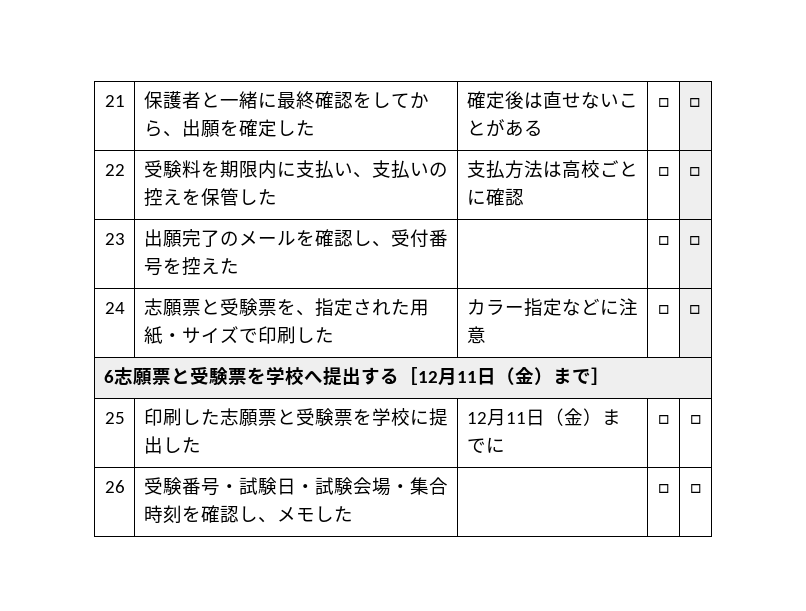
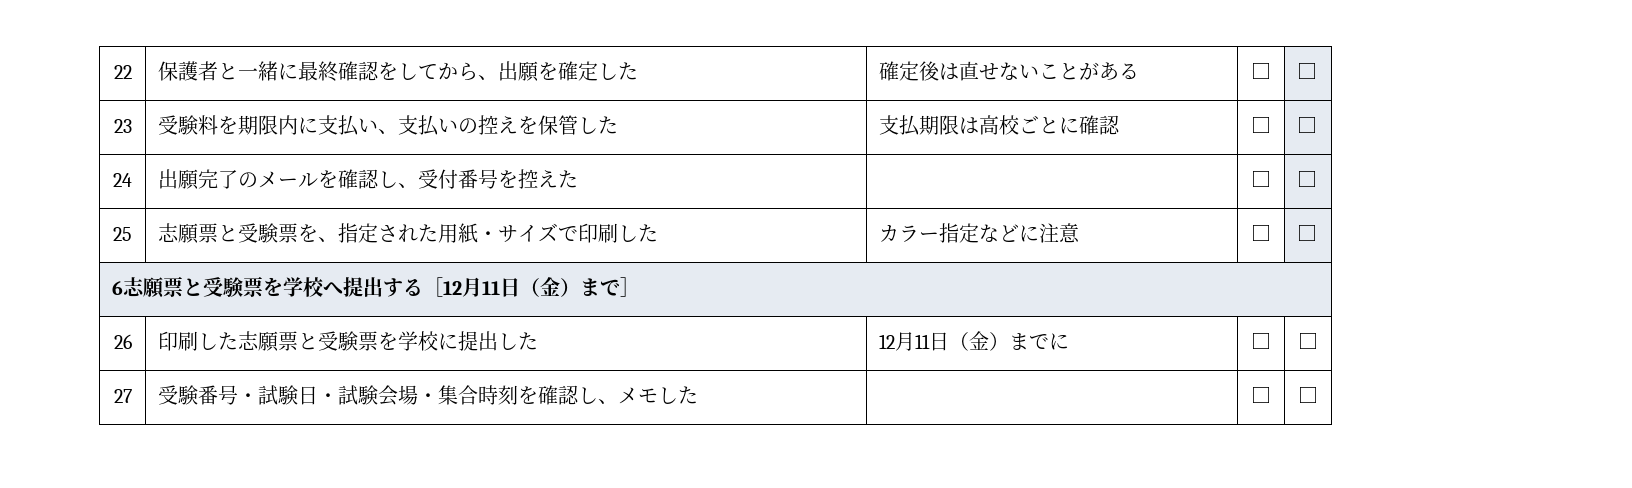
[104,95,125,107] 21 -> [113,65,132,79] 22
[104,164,125,176] 22 -> [113,119,132,133] 23
[504,160,543,179] 方法 -> [919,115,960,135] 期限
[104,233,125,245] 23 -> [113,173,132,187] 24
[104,302,125,314] 24 -> [113,227,132,241] 25
[104,412,125,424] 25 -> [113,334,132,349] 26
[104,480,125,493] 26 -> [113,389,132,403] 27

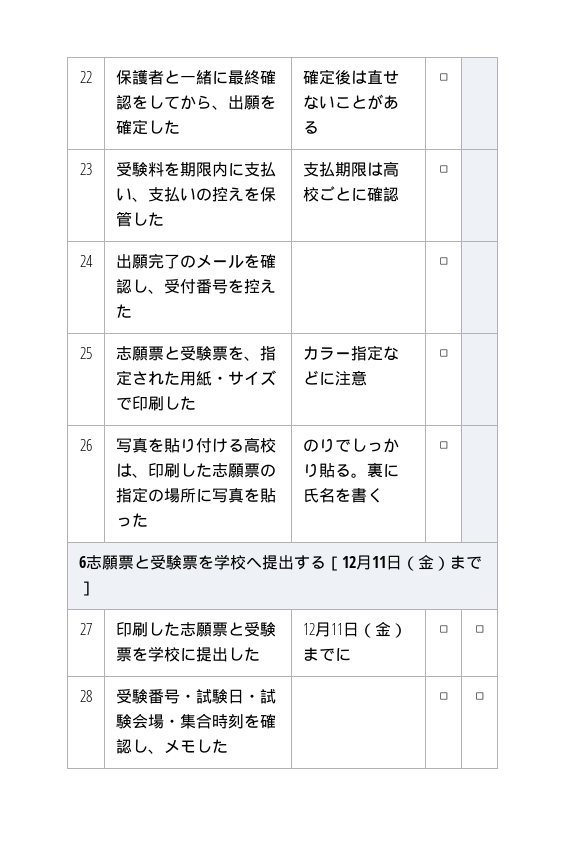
[1297,63,1318,79] □ -> (449, 78) none
[1297,117,1318,133] □ -> (449, 170) none
[1297,171,1318,187] □ -> (449, 262) none
[1297,225,1318,241] □ -> [80,439,92,451] [116,437,277,453] [116,463,277,478] [116,487,277,503] [116,513,149,527] [303,438,400,453] [303,462,400,478] [303,488,384,503] [438,441,449,451] // 26 | 写真を貼り付ける高校は、印刷した志願票の指定の場所に写真を貼った | のりでしっかり貼る。裏に氏名を書く | □ |
[113,334,132,349] 26 -> [80,623,92,635] 27
[113,389,132,403] 27 -> [80,690,92,702] 28

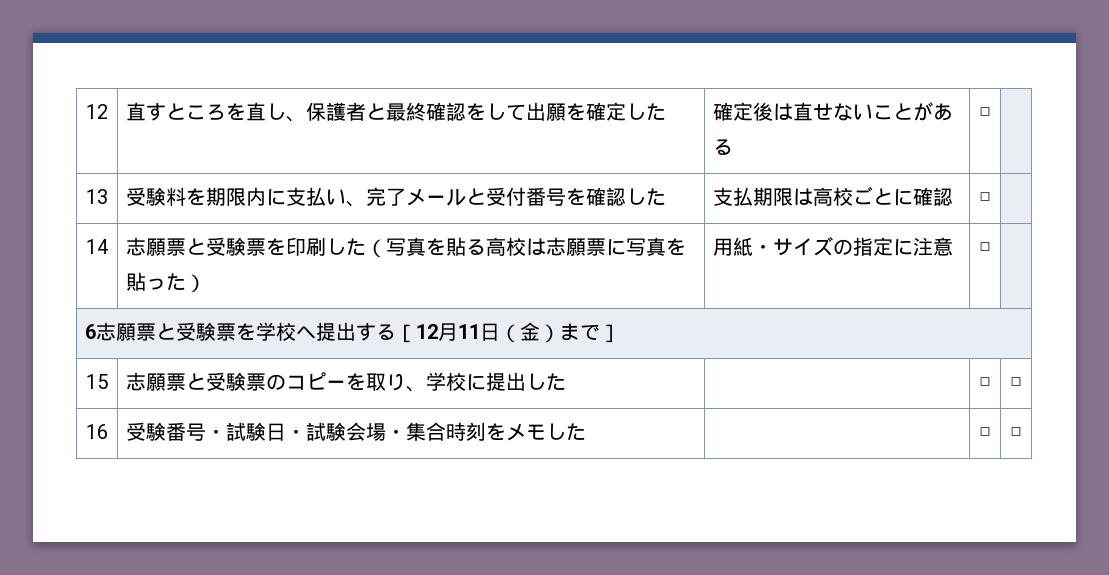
[80,71,92,83] 22 | -> [86,104,108,119] [126,102,307,122] 12 | 直すところを直し、
[180,70,229,85] 一緒に -> (387, 111) none
[180,95,229,110] から、 -> (527, 112) none
[80,163,92,175] 23 -> [86,189,108,204] 13
[148,187,277,202] [116,211,133,227] 支払いの控えを保管 -> [366,187,627,206] 完了メールと受付番号を確認
[80,255,93,267] [116,253,277,269] [116,279,277,294] [116,304,133,318] [438,257,449,267] [80,347,92,359] [116,346,277,361] [116,370,277,386] [116,396,197,411] [303,345,400,361] [303,370,368,386] [438,349,449,359] [80,439,92,451] [116,438,229,453] 24 | 出願完了のメールを確認し、受付番号を控えた | | □ | // 25 | 志願票と受験票を、指定された用紙・サイズで印刷した | カラー指定などに注意 | □ | // 26 | 写真を貼り付け -> [86,239,108,254] [126,237,467,258] 14 | 志願票と受験票を印刷した（写真を貼
[132,463,277,478] [116,487,277,503] [116,513,149,527] [303,438,400,453] [303,462,400,478] [303,488,384,503] 、印刷した志願票の指定の場所に写真を貼った | のりでしっかり貼る。裏に氏名を書く -> [546,237,687,256] [126,272,207,293] [713,236,954,256] 志願票に写真を貼った） | 用紙・サイズの指定に注意
[80,623,92,635] [116,622,277,637] [116,647,149,662] 27 | 印刷した志願票と受験票を -> [86,374,108,389] [126,372,427,392] 15 | 志願票と受験票のコピーを取り、
[303,622,408,638] [303,647,352,661] 12月11日（金）までに -> (567, 382) none
[80,690,92,702] 28 -> [86,424,108,439] 16
[260,714,277,729] [116,739,165,754] 確認し、 -> (507, 432) none

